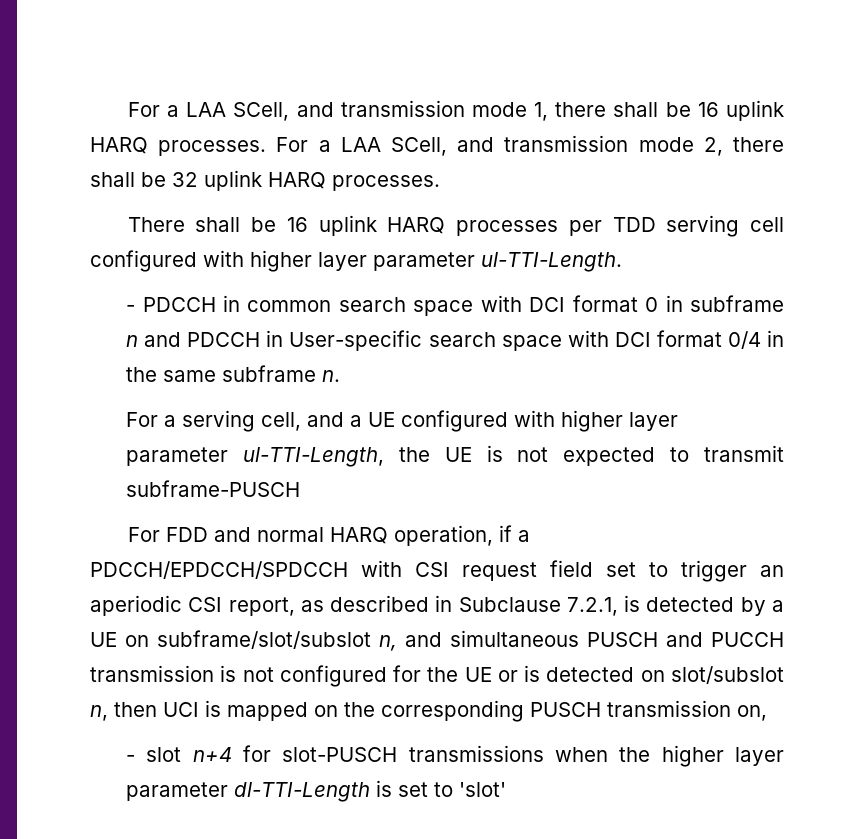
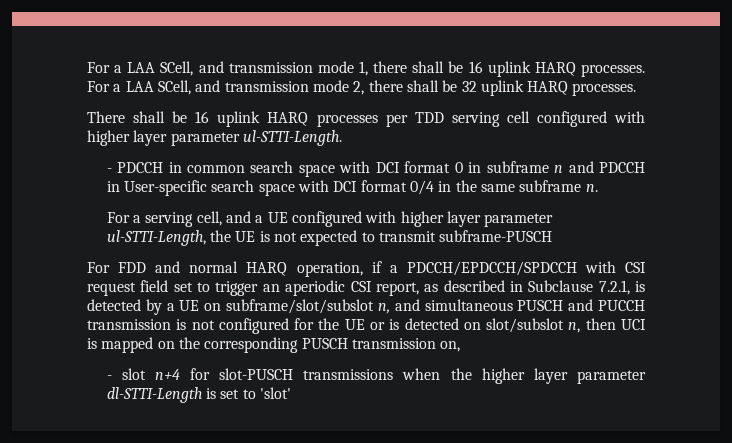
[481,252,622,272] ul-TTI-Length. -> [242,130,342,146] ul-STTI-Length.
[242,447,384,467] ul-TTI-Length, -> [106,230,206,246] ul-STTI-Length,
[234,782,371,802] dl-TTI-Length -> [106,387,202,403] dl-STTI-Length

